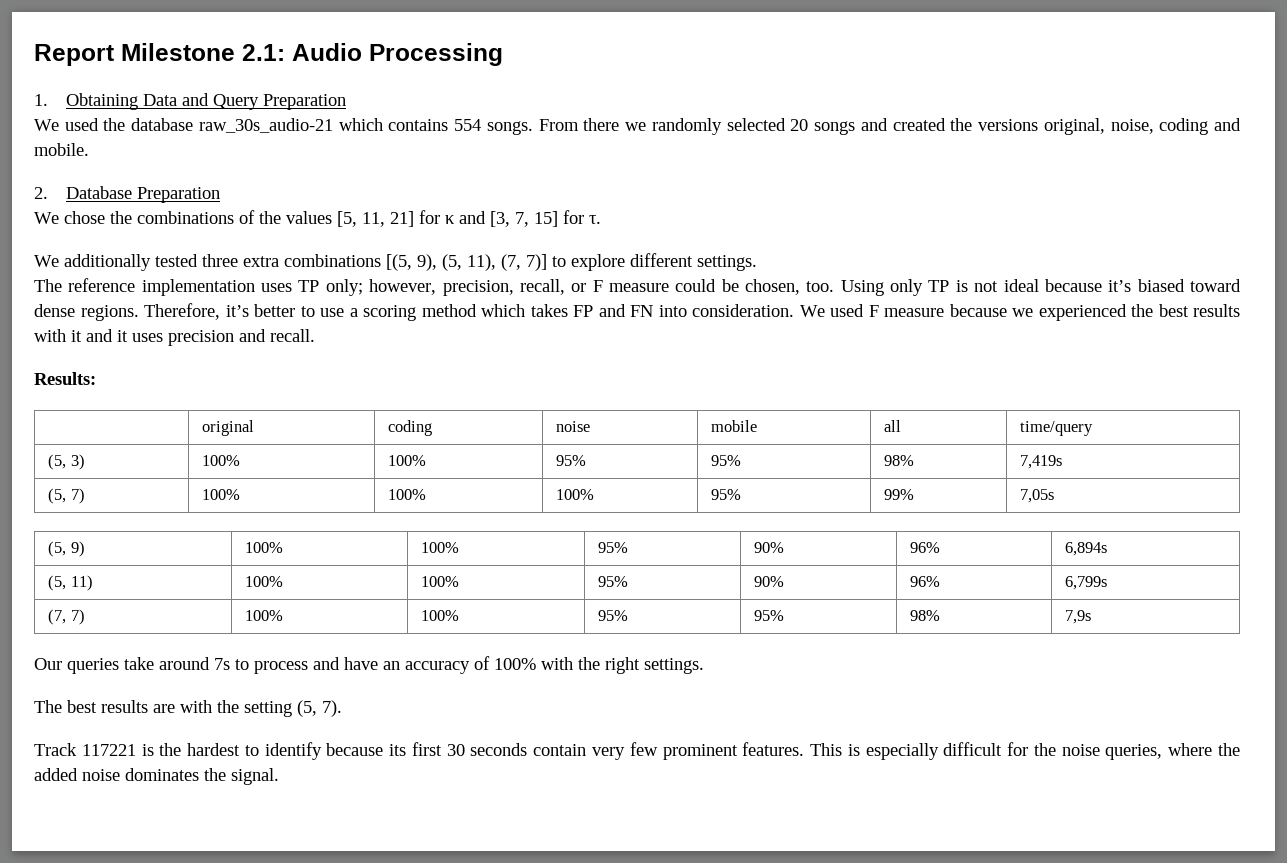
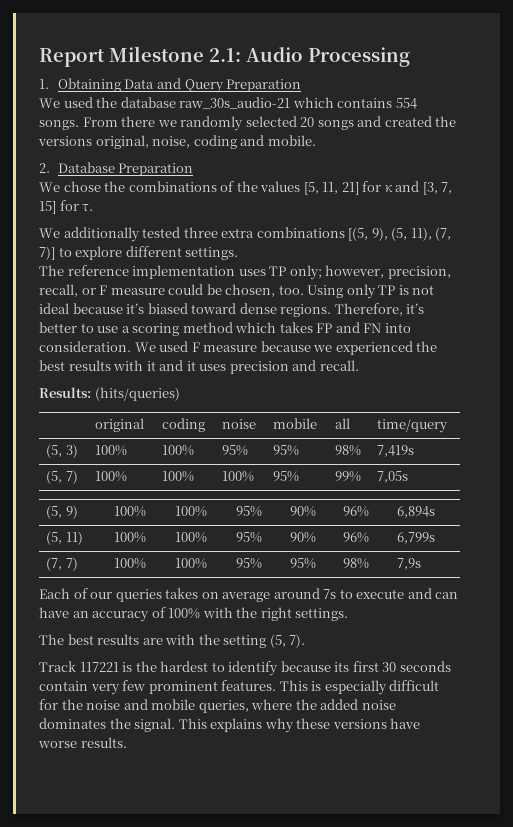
(96, 378) none -> [94,387,180,401] (hits/queries)
[34,657,340,674] Our queries take around 7s to process and -> [39,588,459,602] Each of our queries takes on average around 7s to execute and can
(1100, 750) none -> [123,699,196,710] and mobile
(279, 776) none -> [178,718,421,733] [38,737,127,748] This explains why these versions have worse results.

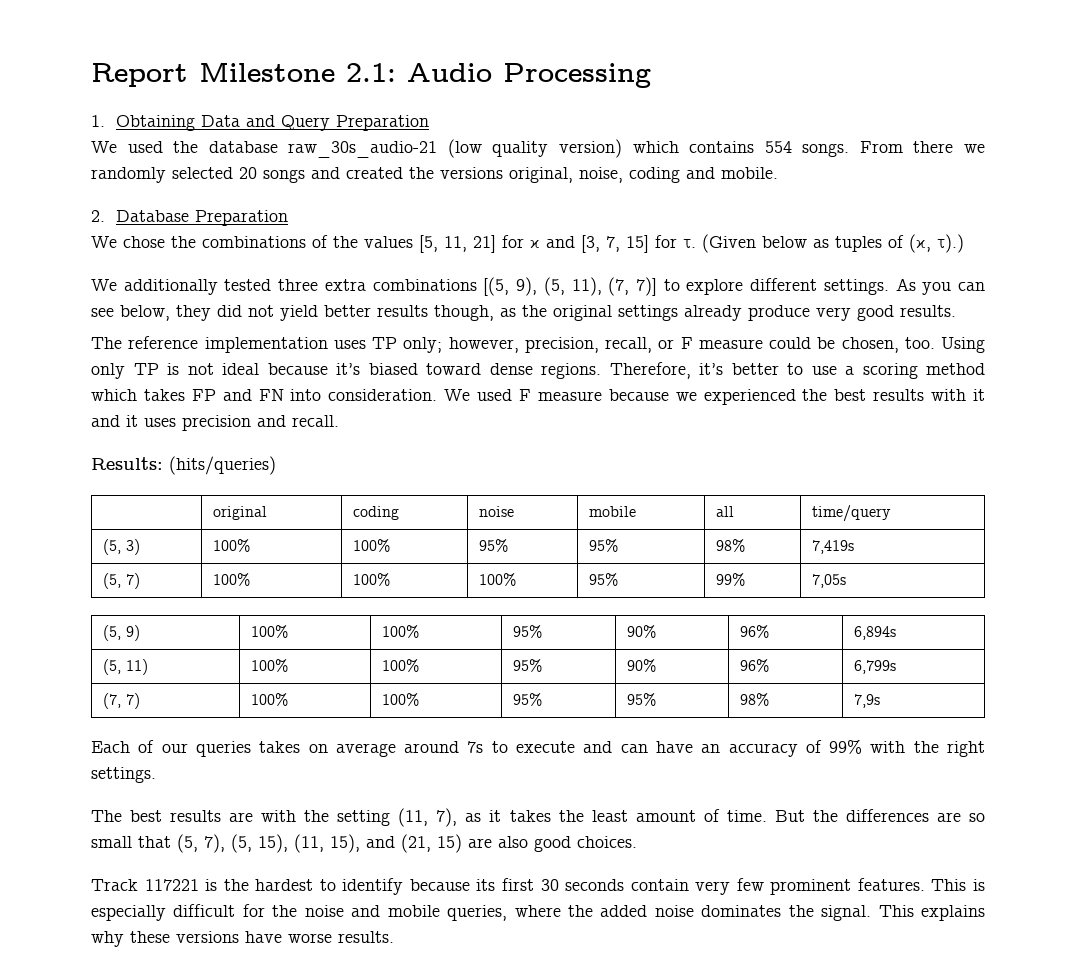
(291, 103) none -> [447,139,622,158] (low quality version)
(94, 207) none -> [702,234,964,253] (Given below as tuples of (κ, τ).)
(239, 253) none -> [895,278,985,295] [91,305,956,321] As you can see below, they did not yield better results though, as the original settings already produce very good results.
[168,608,201,619] 100% -> [829,739,863,754] 99%
[269,634,306,648] (5, 7). -> [398,808,985,827] [91,834,637,853] (11, 7), as it takes the least amount of time. But the differences are so small that (5, 7), (5, 15), (11, 15), and (21, 15) are also good choices.

